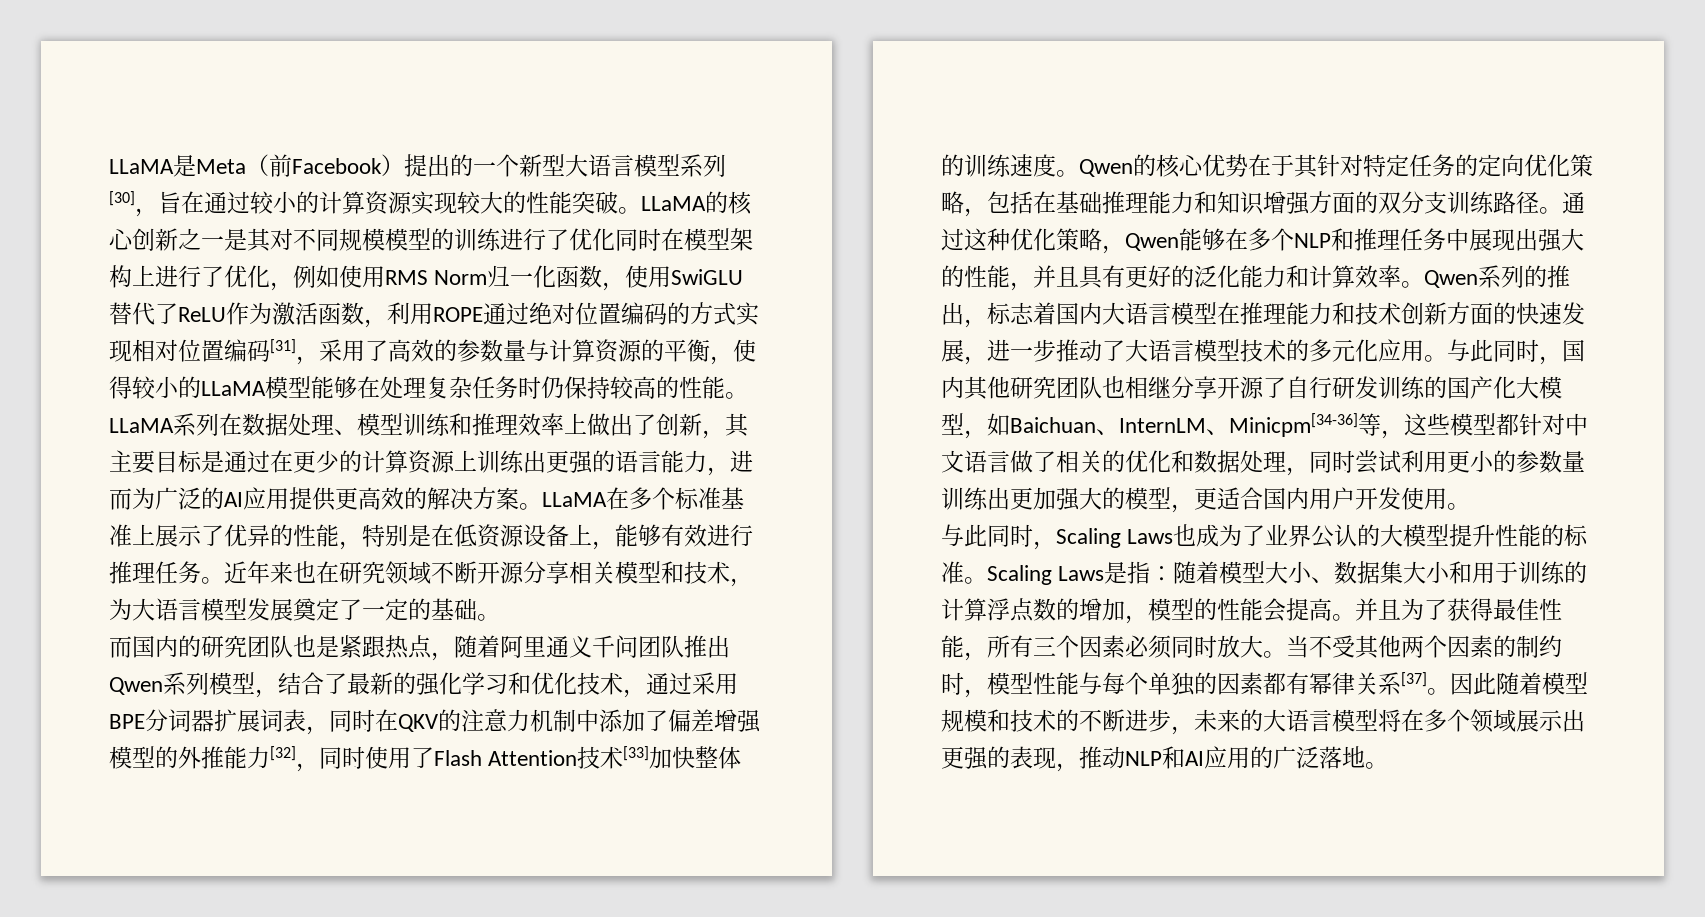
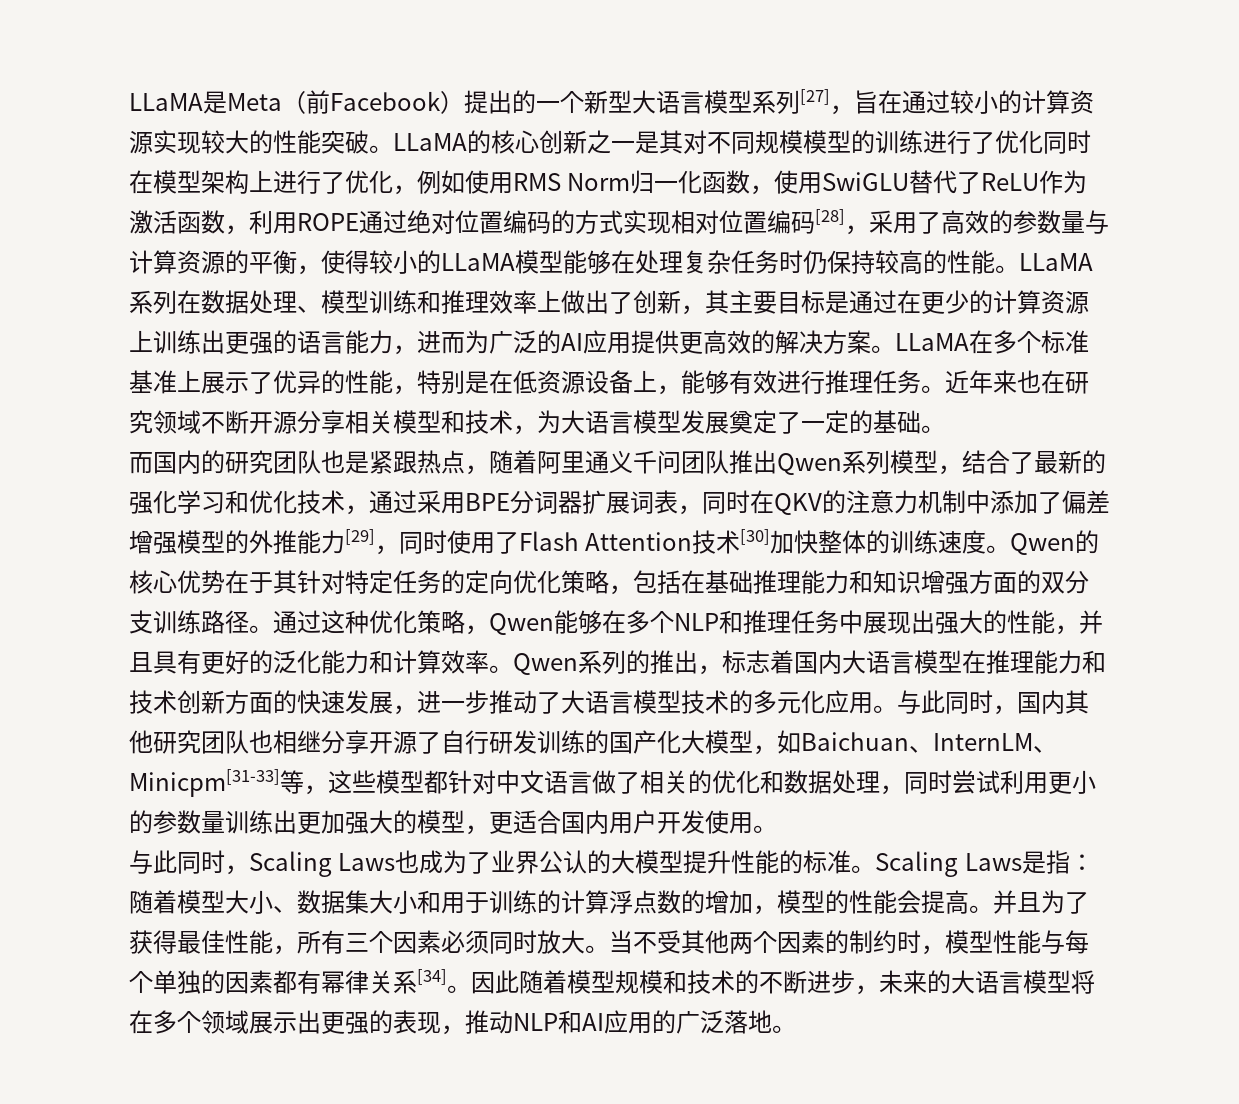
[109,191,135,206] [30] -> [800,89,830,105] [27]
[270,339,296,354] [31] -> [815,209,845,225] [28]
[270,746,296,761] [32] -> [345,529,375,545] [29]
[623,746,650,761] [33] -> [740,529,771,545] [30]
[1229,413,1358,437] Minicpm[34-36] -> [129,769,280,797] Minicpm[31-33]
[1401,672,1427,687] [37] -> [417,969,447,985] [34]

